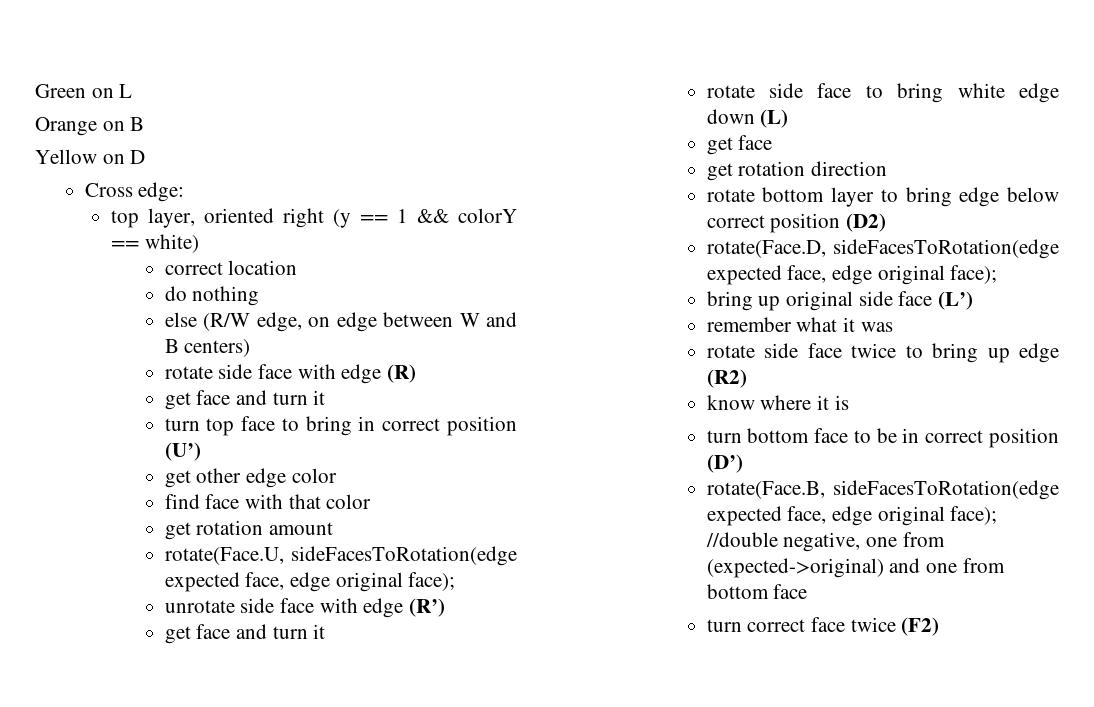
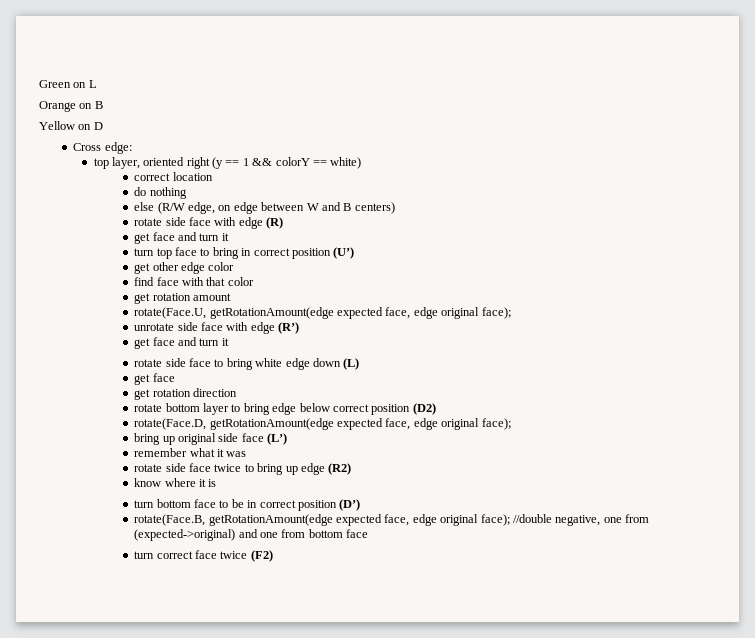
[291,546,517,566] sideFacesToRotation(edge -> [209,307,334,319] getRotationAmount(edge
[833,239,1059,259] sideFacesToRotation(edge -> [209,418,334,430] getRotationAmount(edge
[833,480,1059,500] sideFacesToRotation(edge -> [208,514,333,526] getRotationAmount(edge

